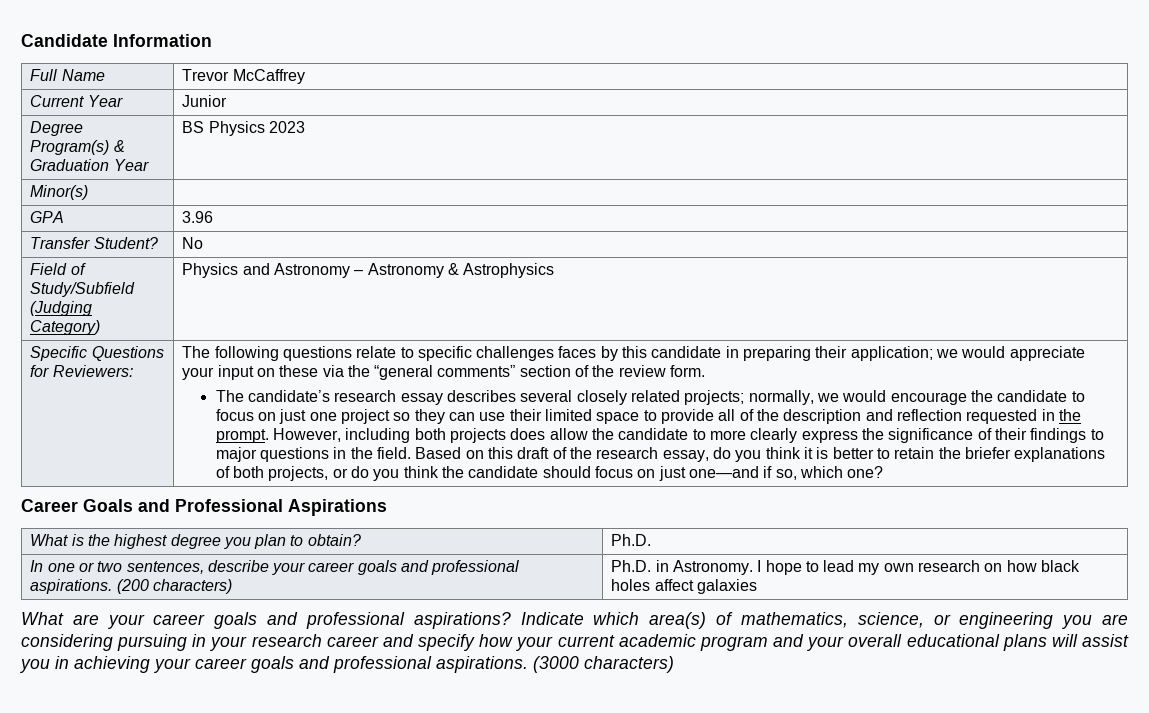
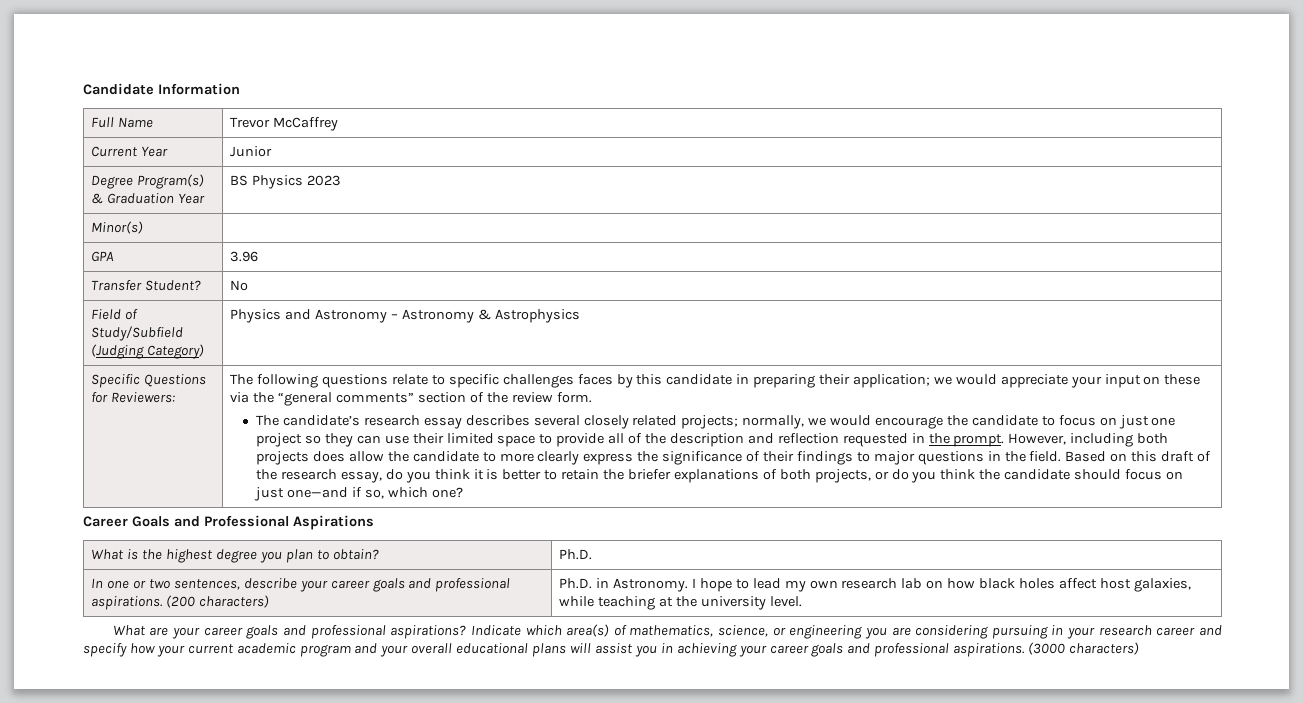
(981, 566) none -> [901,578,923,589] lab
[696,579,757,594] galaxies -> [1099,578,1191,592] [559,596,802,610] host galaxies, while teaching at the university level.

